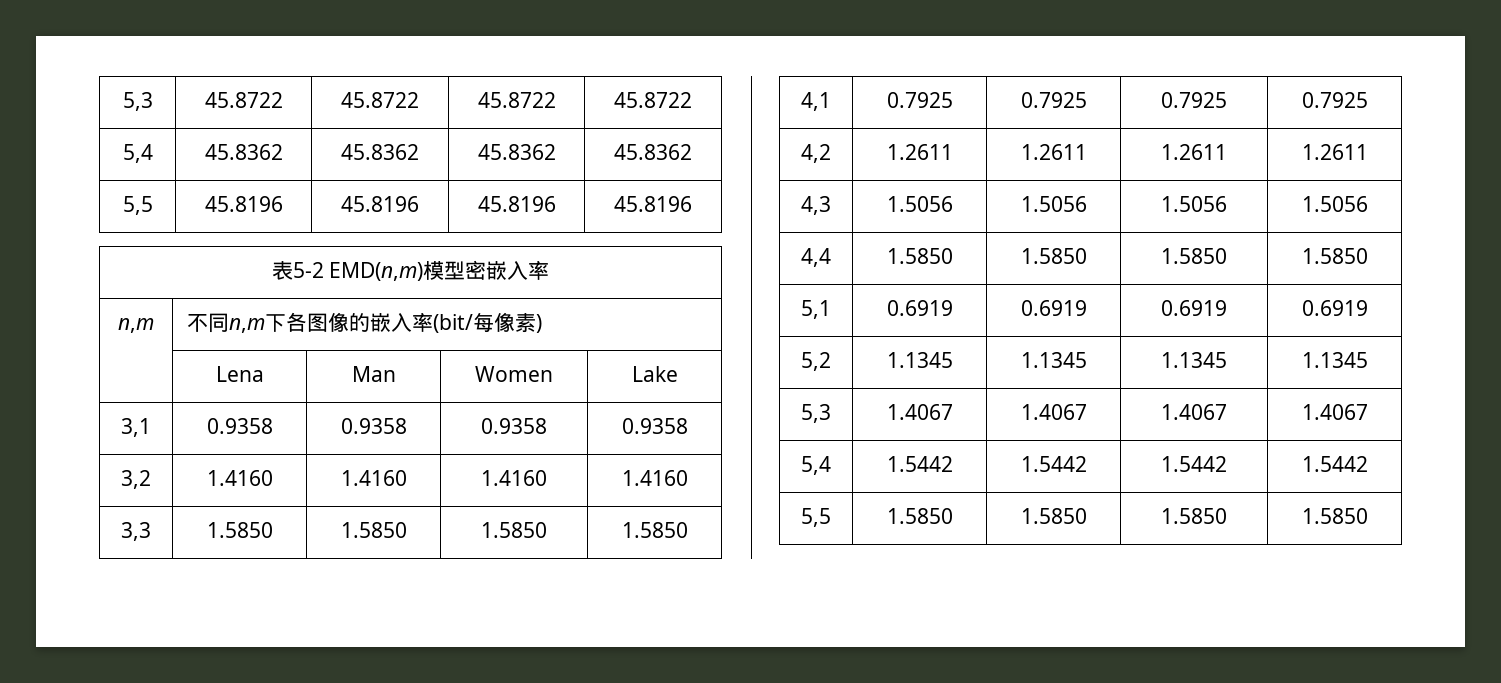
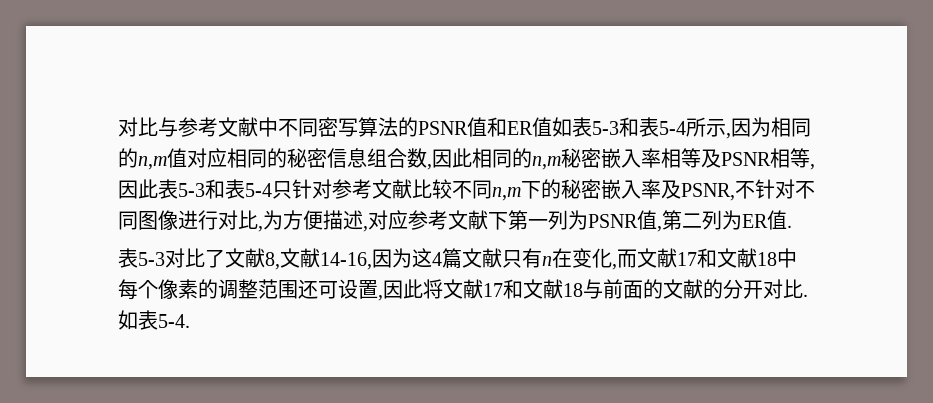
[122,92,153,111] [204,92,283,108] [341,92,419,108] [477,92,556,108] [614,92,692,108] [122,144,153,163] [204,144,283,160] [341,144,419,160] [477,144,556,160] [614,144,692,160] [122,196,153,215] [204,196,283,212] [341,196,419,212] [477,196,556,212] [614,196,692,212] [271,260,550,281] [118,318,154,333] [186,312,542,333] [215,366,264,382] [351,366,396,382] [475,366,553,382] [631,366,678,382] [121,418,151,437] [206,418,273,434] [340,418,407,434] [481,418,547,434] [621,418,688,434] [121,470,151,489] [206,470,273,486] [340,470,407,486] [481,470,547,486] [621,470,688,486] [121,522,151,541] [206,522,273,538] [340,522,407,538] [481,522,547,538] [621,522,688,538] [801,92,831,111] [886,92,953,108] [1020,92,1087,108] [1161,92,1227,108] [1301,92,1368,108] [801,144,831,163] [886,144,953,160] [1020,144,1087,160] [1161,144,1227,160] [1301,144,1368,160] [801,196,831,215] [886,196,953,212] [1020,196,1087,212] [1161,196,1227,212] [1301,196,1368,212] [801,248,831,267] [886,248,953,264] [1020,248,1087,264] [1161,248,1227,264] [1301,248,1368,264] [801,300,831,319] [886,300,953,316] [1020,300,1087,316] [1161,300,1227,316] [1301,300,1368,316] [801,352,831,371] [886,352,953,368] [1020,352,1087,368] [1161,352,1227,368] [1301,352,1368,368] [801,404,831,423] [886,404,953,420] [1020,404,1087,420] [1161,404,1227,420] [1301,404,1368,420] [801,456,831,475] [886,456,953,472] [1020,456,1087,472] [1161,456,1227,472] [1301,456,1368,472] [801,508,831,527] [886,508,953,524] [1020,508,1087,524] [1161,508,1227,524] [1301,508,1368,524] 5,3 | 45.8722 | 45.8722 | 45.8722 | 45.8722 // 5,4 | 45.8362 | 45.8362 | 45.8362 | 45.8362 // 5,5 | 45.8196 | 45.8196 | 45.8196 | 45.8196 // 表5-2 EMD(n,m)模型密嵌入率 // n,m | 不同n,m下各图像的嵌入率(bit/每像素) // | Lena | Man | Women | Lake // 3,1 | 0.9358 | 0.9358 | 0.9358 | 0.9358 // 3,2 | 1.4160 | 1.4160 | 1.4160 | 1.4160 // 3,3 | 1.5850 | 1.5850 | 1.5850 | 1.5850 // 4,1 | 0.7925 | 0.7925 | 0.7925 | 0.7925 // 4,2 | 1.2611 | 1.2611 | 1.2611 | 1.2611 // 4,3 | 1.5056 | 1.5056 | 1.5056 | 1.5056 // 4,4 | 1.5850 | 1.5850 | 1.5850 | 1.5850 // 5,1 | 0.6919 | 0.6919 | 0.6919 | 0.6919 // 5,2 | 1.1345 | 1.1345 | 1.1345 | 1.1345 // 5,3 | 1.4067 | 1.4067 | 1.4067 | 1.4067 // 5,4 | 1.5442 | 1.5442 | 1.5442 | 1.5442 // 5,5 | 1.5850 | 1.5850 | 1.5850 | 1.5850 -> [118,117,811,139] [118,148,815,170] [118,179,815,201] [118,210,792,232] [118,248,797,270] [118,279,808,301] [118,310,190,330] 对比与参考文献中不同密写算法的PSNR值和ER值如表5-3和表5-4所示,因为相同的n,m值对应相同的秘密信息组合数,因此相同的n,m秘密嵌入率相等及PSNR相等,因此表5-3和表5-4只针对参考文献比较不同n,m下的秘密嵌入率及PSNR,不针对不同图像进行对比,为方便描述,对应参考文献下第一列为PSNR值,第二列为ER值. // 表5-3对比了文献8,文献14-16,因为这4篇文献只有n在变化,而文献17和文献18中每个像素的调整范围还可设置,因此将文献17和文献18与前面的文献的分开对比.如表5-4.

